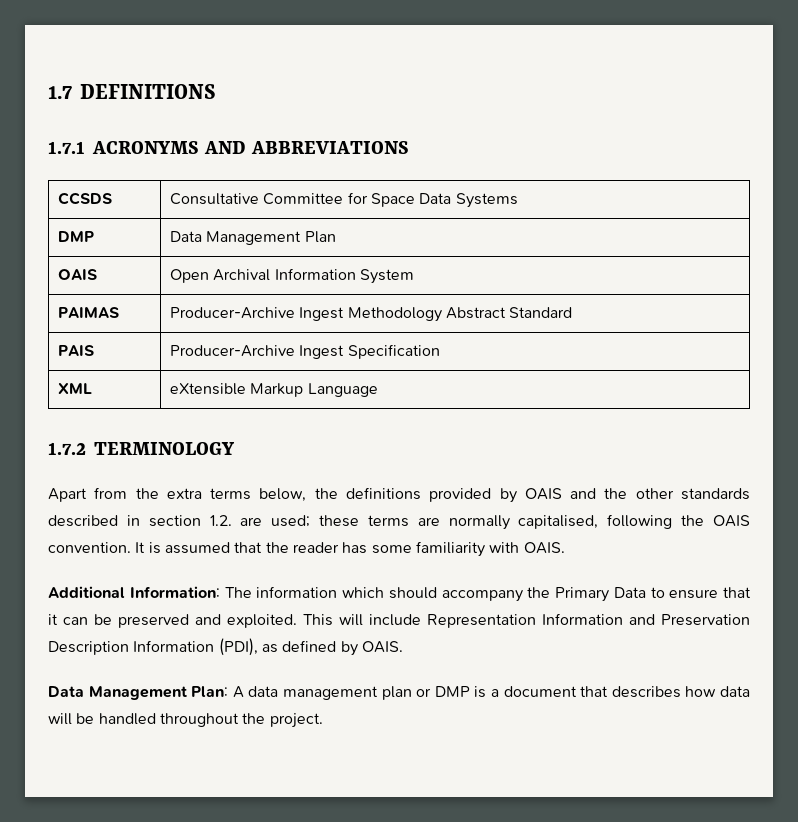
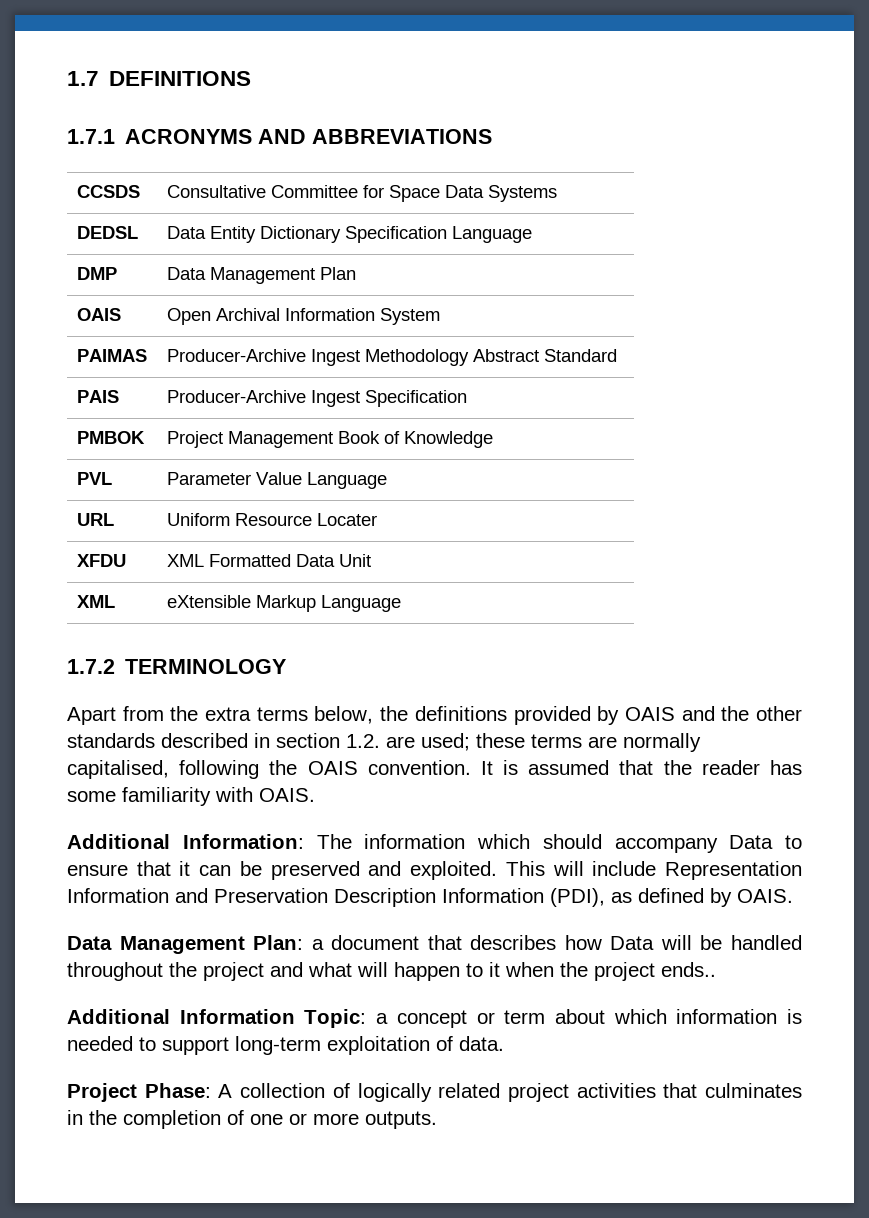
(518, 200) none -> [76,226,138,239] [166,226,532,243] // DEDSL | Data Entity Dictionary Specification Language
(440, 351) none -> [76,431,145,444] [166,431,493,448] [76,472,112,485] [166,472,387,489] [76,513,114,526] [166,513,377,526] [76,554,126,567] [166,554,371,567] // PMBOK | Project Management Book of Knowledge // PVL | Parameter Value Language // URL | Uniform Resource Locater // XFDU | XML Formatted Data Unit
[527,587,609,602] the Primary -> (718, 845) none
[232,686,487,700] A data management plan or DMP is -> (304, 942) none
[720,686,751,697] data -> [610,936,655,950] Data
[269,713,323,728] project. -> [203,962,716,981] [67,1009,802,1028] [67,1036,504,1055] [67,1083,802,1102] [67,1110,437,1129] project and what will happen to it when the project ends.. // Additional Information Topic: a concept or term about which information is needed to support long-term exploitation of data. // Project Phase: A collection of logically related project activities that culminates in the completion of one or more outputs.

